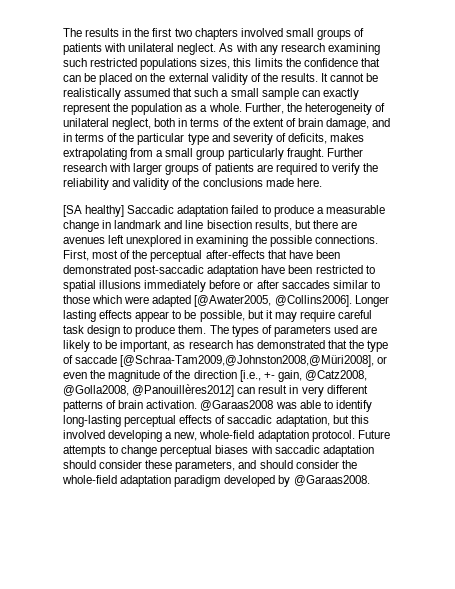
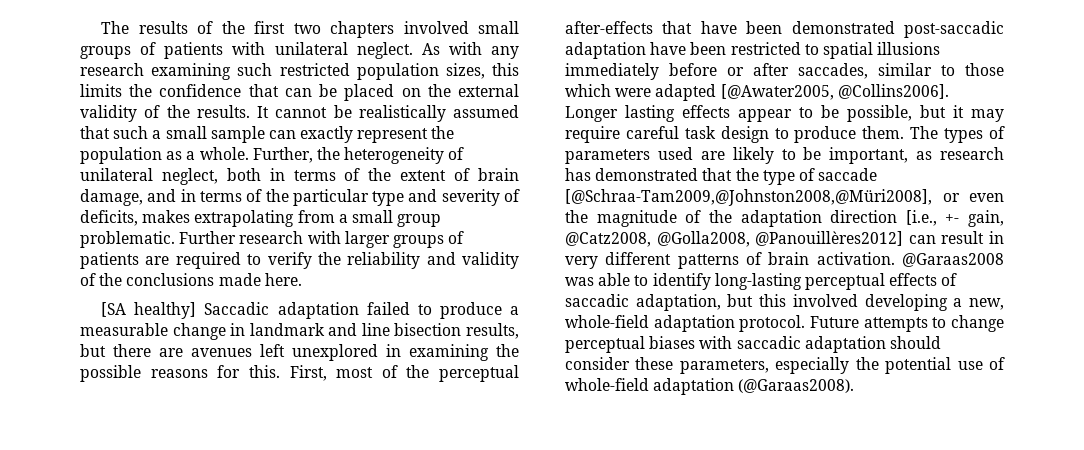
[122,28,132,37] in -> [197,21,214,34] of
[140,58,198,70] populations -> [356,63,439,80] population
[227,148,324,160] particularly fraught. -> [80,231,175,248] problematic.
[314,235,378,244] connections. -> [150,365,280,378] reasons for this.
[281,280,330,289] saccades -> [798,63,868,79] saccades,
(191, 374) none -> [740,210,822,227] adaptation
[238,460,357,469] [62,475,370,487] and should consider the whole-field adaptation paradigm developed by @Garaas2008. -> [775,357,1005,374] [565,378,855,395] especially the potential use of whole-field adaptation (@Garaas2008).

